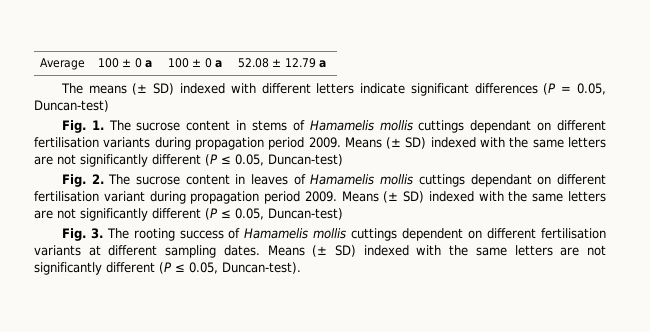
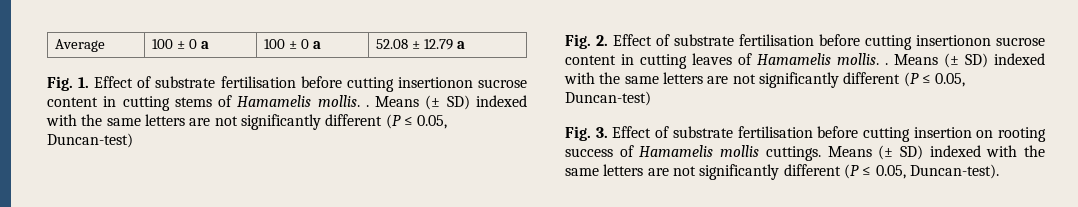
[60,83,606,96] [34,100,109,112] [61,120,247,133] The means (± SD) indexed with different letters indicate significant differences (P = 0.05, Duncan-test) // Fig. 1. The sucrose content in -> [47,76,527,92] [47,96,170,111] Fig. 1. Effect of substrate fertilisation before cutting insertionon sucrose content in cutting
[379,120,607,133] [34,137,341,150] mollis cuttings dependant on different fertilisation variants during propagation period 2009. -> [317,95,369,107] mollis. .
[108,174,246,185] The sucrose content in -> [613,34,1045,50] [565,54,687,69] Effect of substrate fertilisation before cutting insertionon sucrose content in cutting
[380,174,606,187] [34,191,337,204] mollis cuttings dependant on different fertilisation variant during propagation period 2009. -> [837,53,888,65] mollis. .
[106,228,129,239] The -> [612,126,994,142] Effect of substrate fertilisation before cutting insertion on
[351,228,606,241] [34,245,260,258] cuttings dependent on different fertilisation variants at different sampling dates. -> [765,146,821,161] cuttings.

